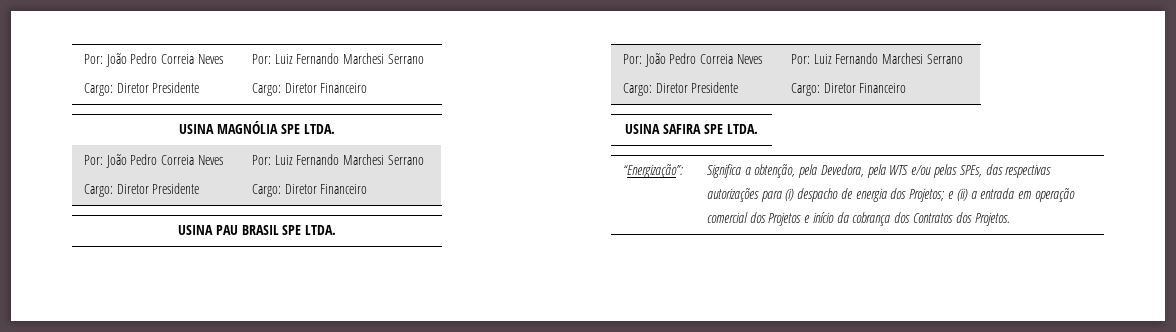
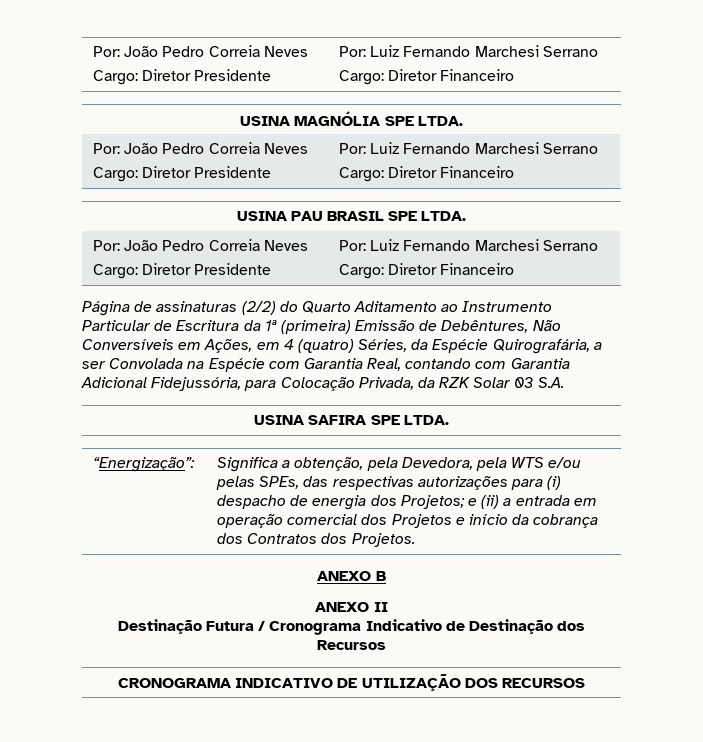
(907, 88) none -> [82,301,553,316] [82,320,561,334] [82,339,602,354] [82,358,570,372] [81,377,564,391] // Página de assinaturas (2/2) do Quarto Aditamento ao Instrumento Particular de Escritura da 1ª (primeira) Emissão de Debêntures, Não Conversíveis em Ações, em 4 (quatro) Séries, da Espécie Quirografária, a ser Convolada na Espécie com Garantia Real, contando com Garantia Adicional Fidejussória, para Colocação Privada, da RZK Solar 03 S.A.
(1010, 219) none -> [317,571,386,581] [315,602,388,612] [117,619,586,635] [317,640,386,650] [118,674,585,691] // ANEXO B // ANEXO II // Destinação Futura / Cronograma Indicativo de Destinação dos Recursos // CRONOGRAMA INDICATIVO DE UTILIZAÇÃO DOS RECURSOS

